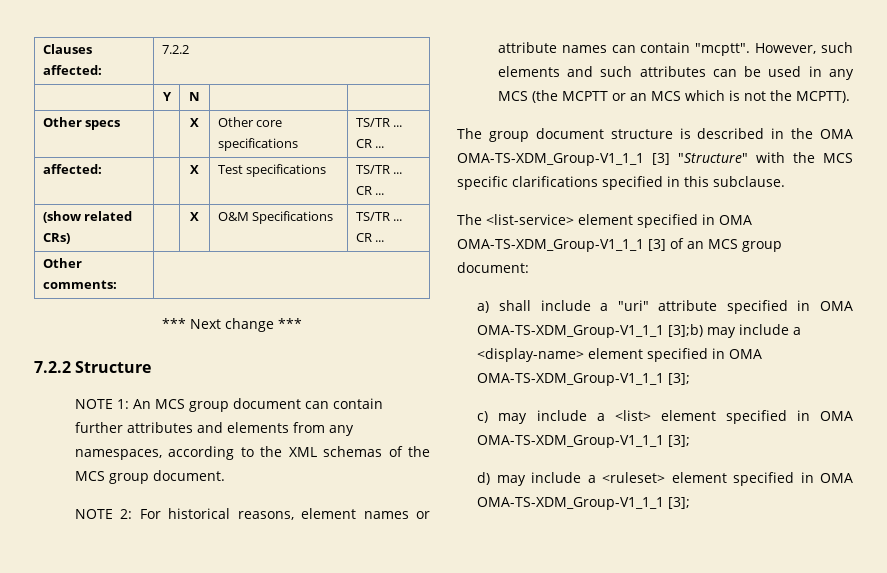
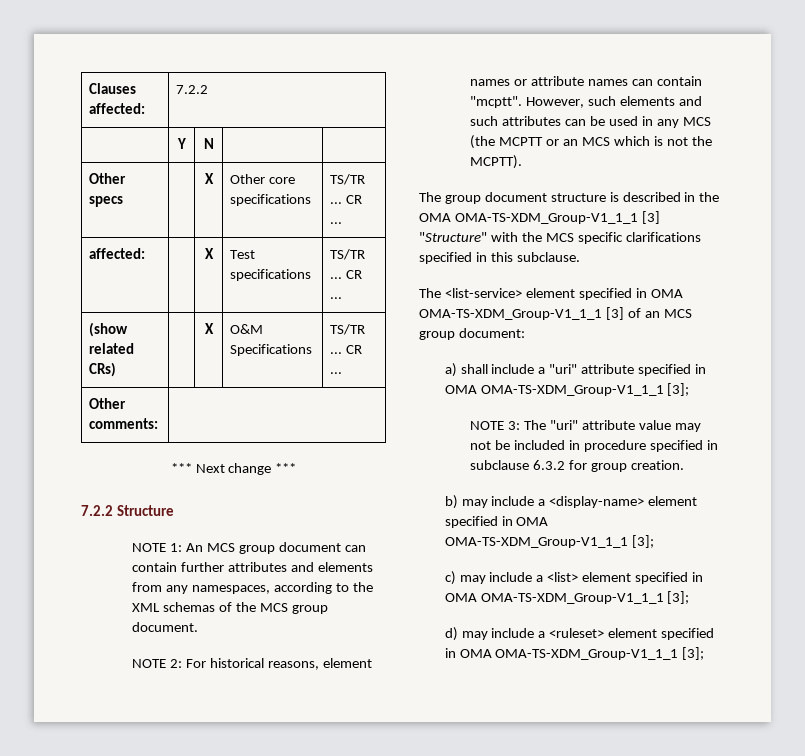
[668,324,704,337] [3];b) -> [667,383,690,396] [470,420,701,432] [470,440,718,452] [470,460,684,472] [444,495,458,509] [3]; // NOTE 3: The "uri" attribute value may not be included in procedure specified in subclause 6.3.2 for group creation. // b)

